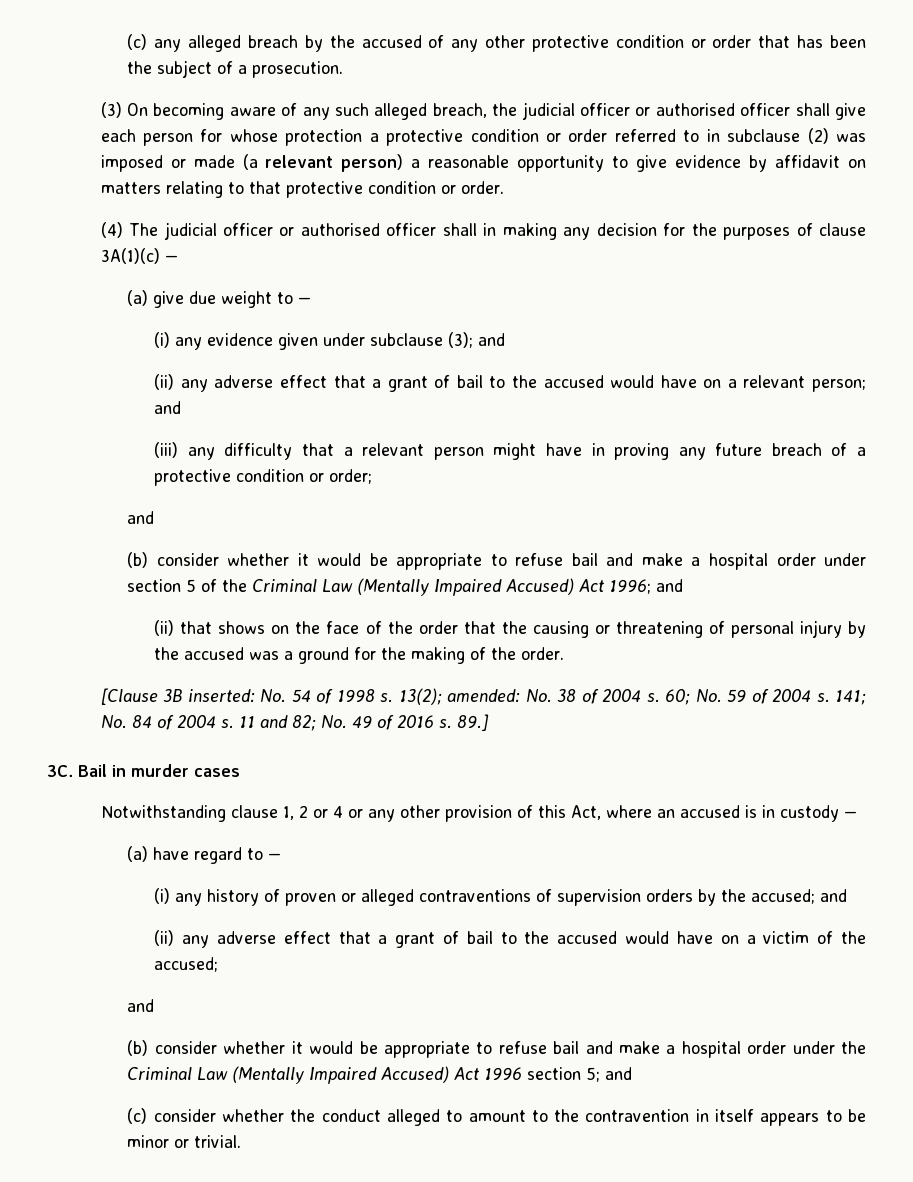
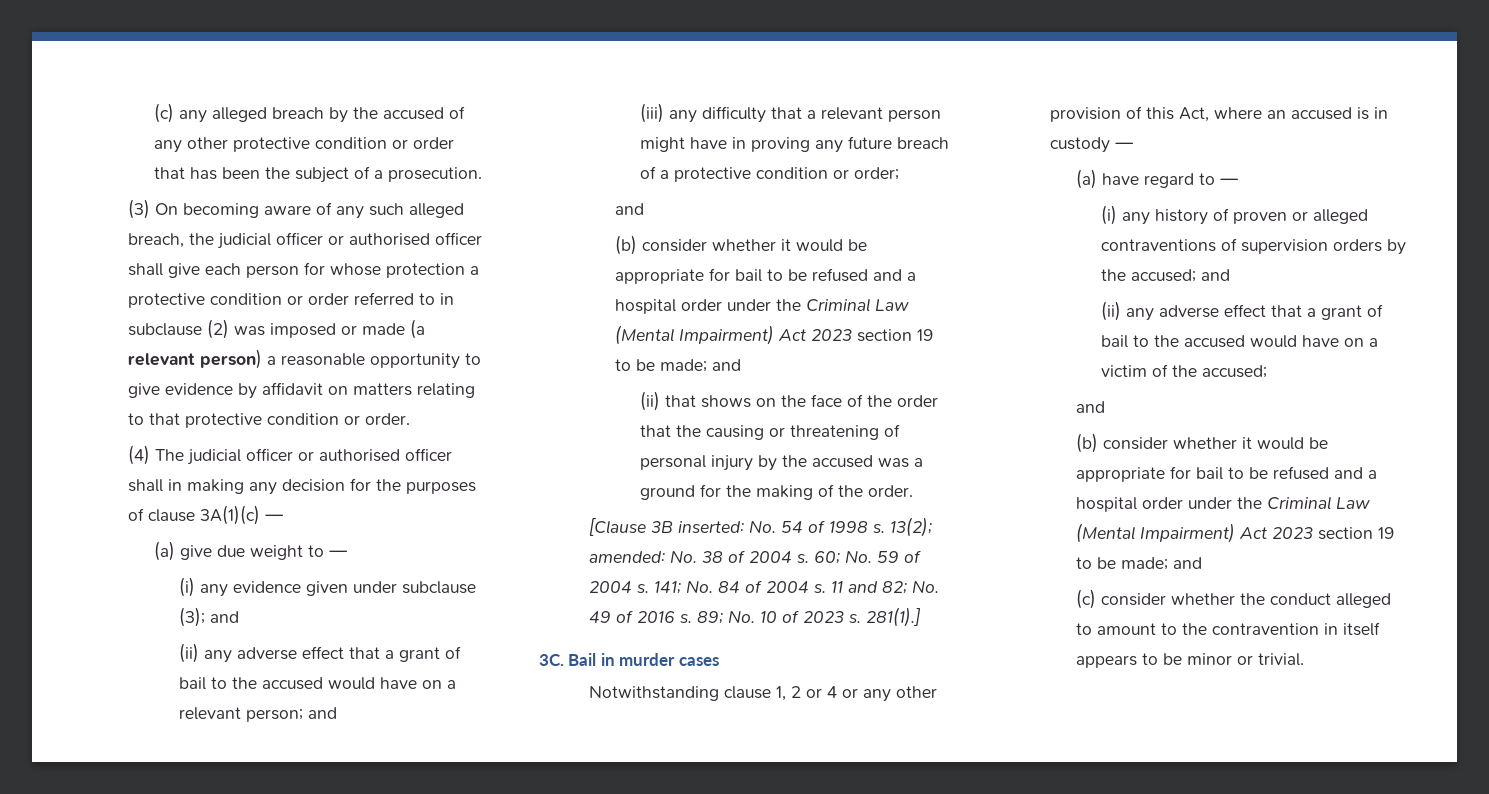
[490,553,866,570] [127,578,652,596] to refuse bail and make a hospital order under section 5 of the Criminal Law (Mentally Impaired Accused) Act 1996; -> [708,268,916,282] [614,298,909,314] [614,325,933,345] [614,359,707,372] for bail to be refused and a hospital order under the Criminal Law (Mental Impairment) Act 2023 section 19 to be made;
[456,714,489,731] 89.] -> [697,607,922,627] 89; No. 10 of 2023 s. 281(1).]
[476,1041,866,1058] [127,1066,601,1084] to refuse bail and make a hospital order under the Criminal Law (Mentally Impaired Accused) Act 1996 section 5; -> [1169,466,1377,480] [1075,496,1370,512] [1075,523,1394,543] [1075,557,1168,570] for bail to be refused and a hospital order under the Criminal Law (Mental Impairment) Act 2023 section 19 to be made;

